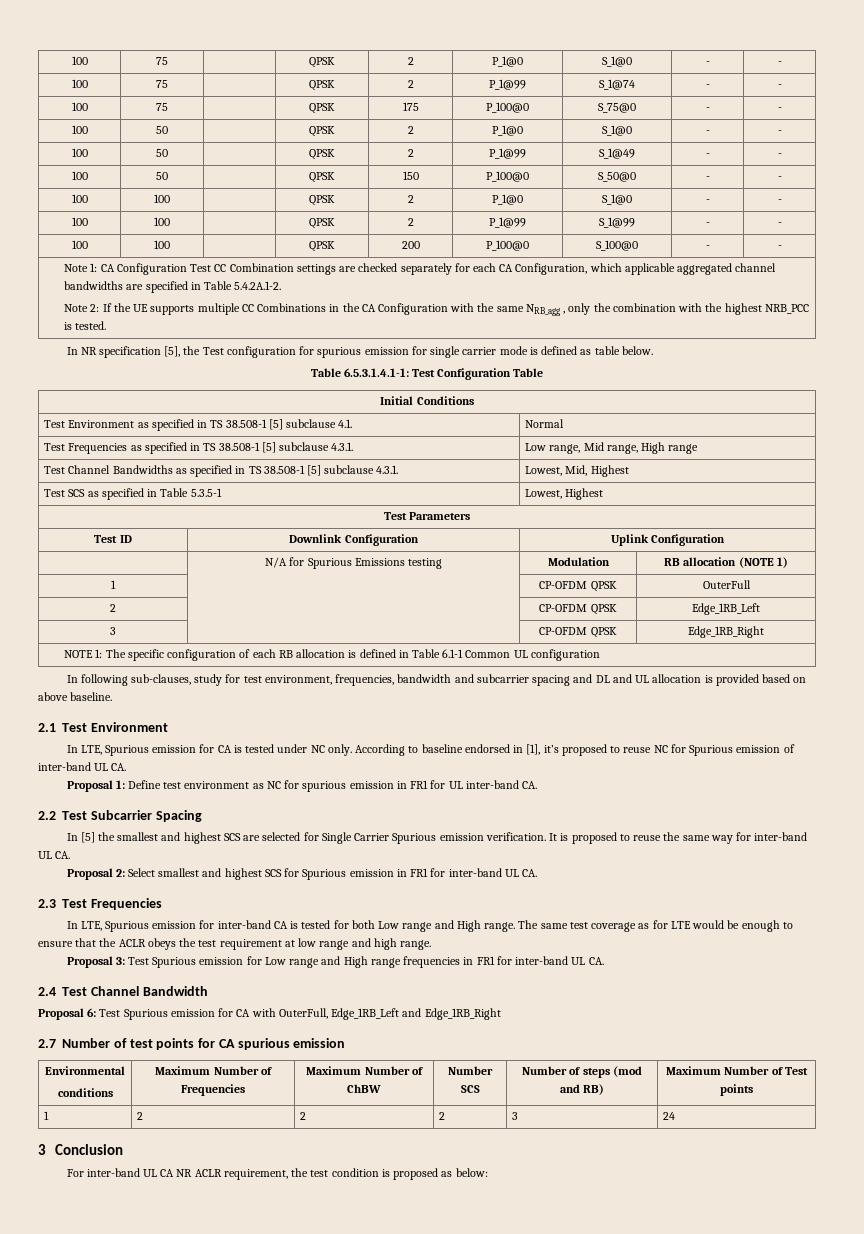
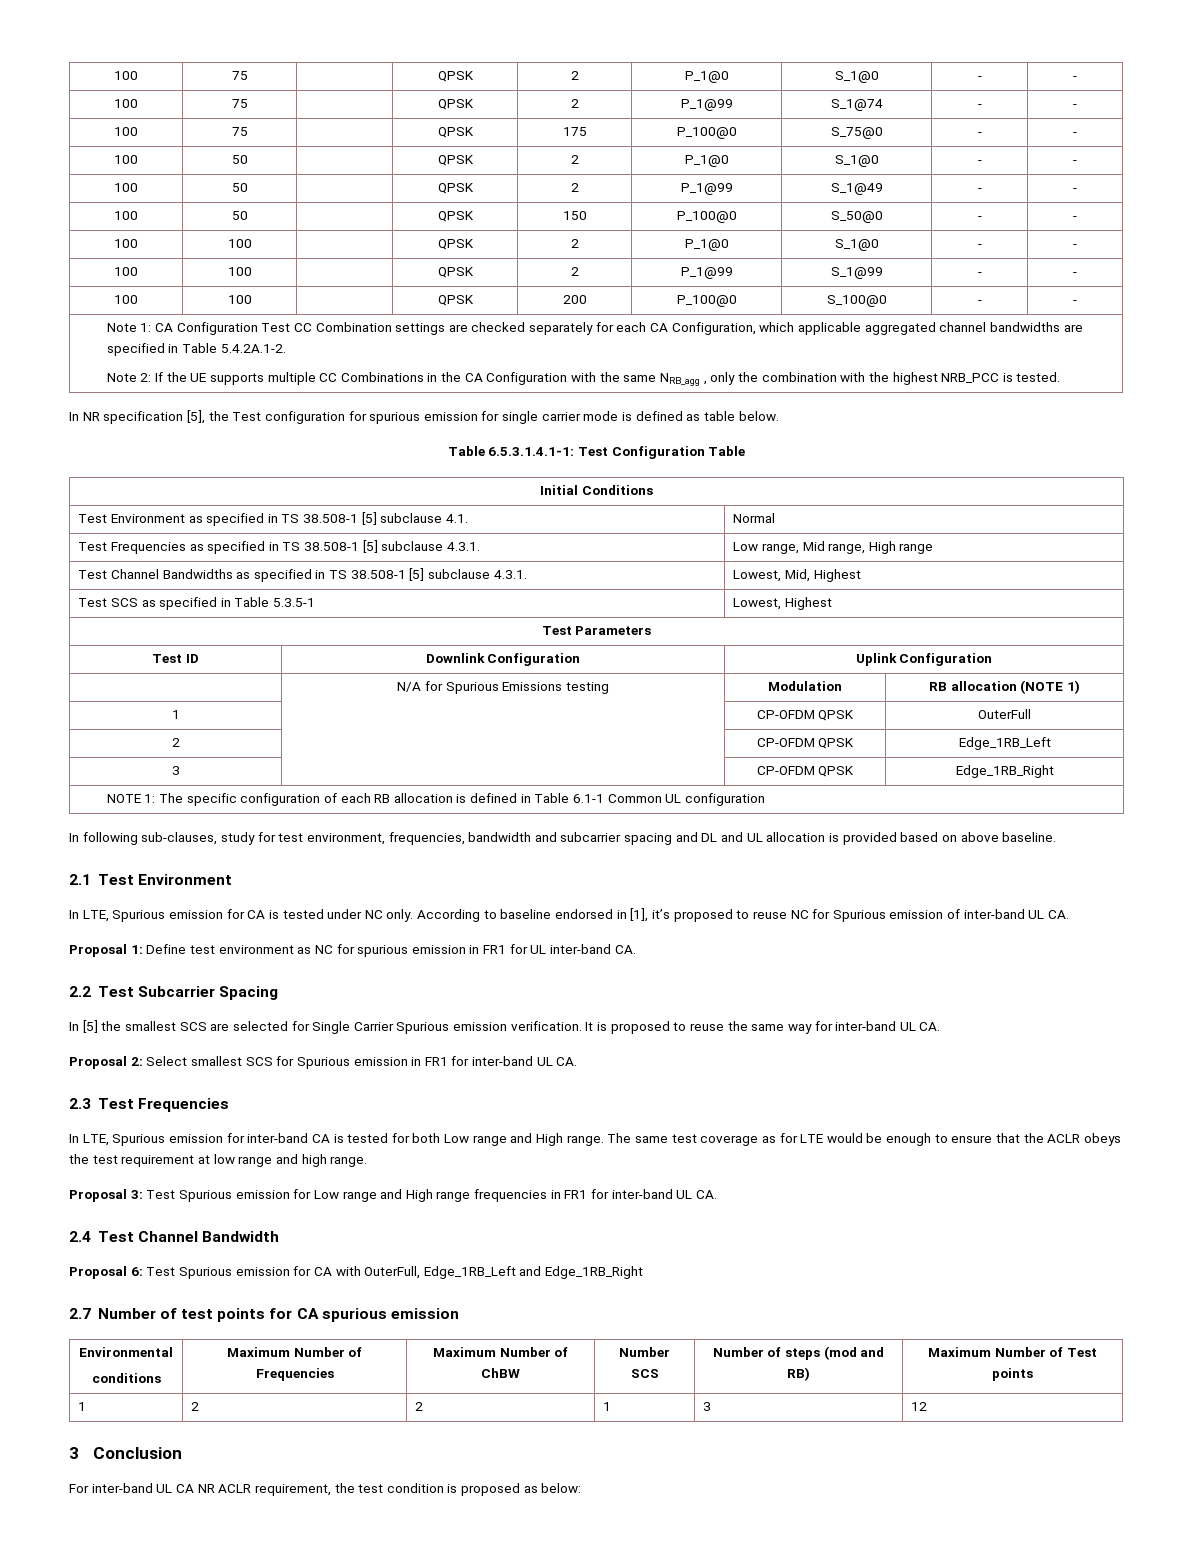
[161,832,221,844] and highest -> (176, 1026) none
[202,868,262,880] and highest -> (242, 1061) none
[439,1112,446,1120] [512,1112,519,1120] [663,1112,676,1120] 2 | 3 | 24 -> [603,1402,612,1411] [703,1402,712,1411] [911,1402,928,1411] 1 | 3 | 12

